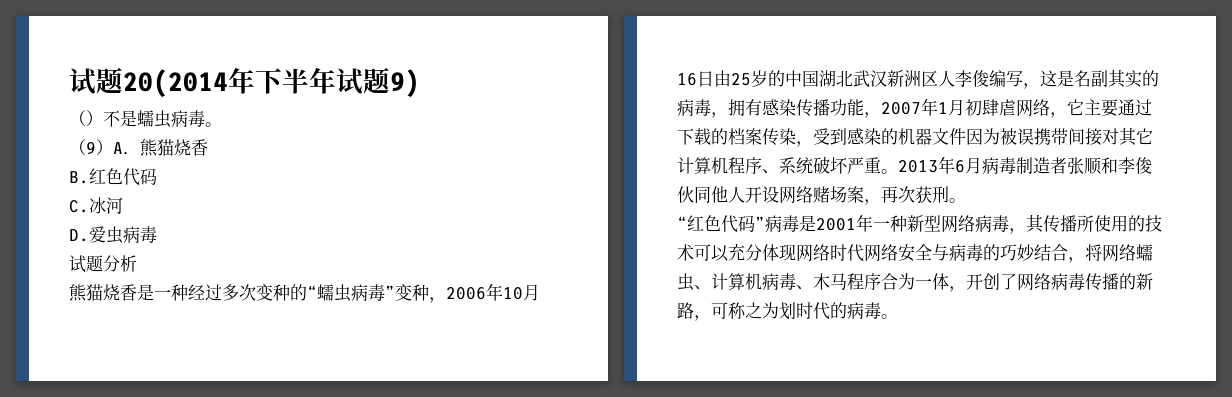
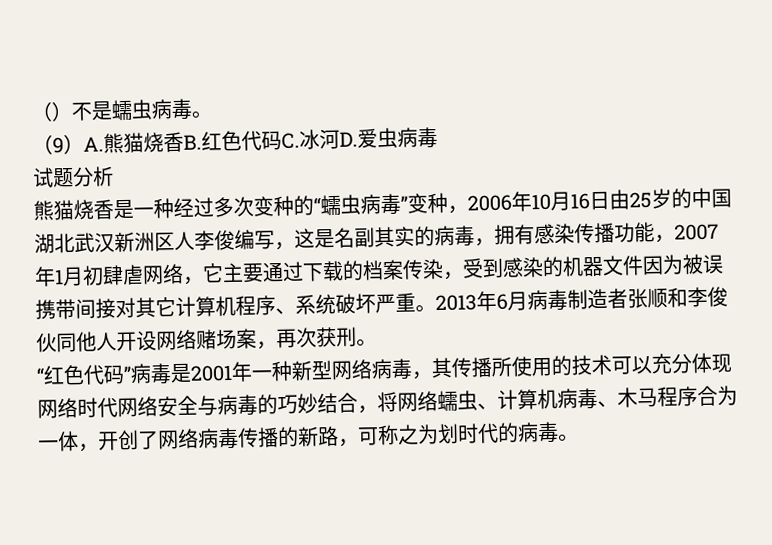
[69,67,420,97] 试题20(2014年下半年试题9) // -> (31, 111) none
[113,139,208,157] A．熊猫烧香 // -> [83,131,184,154] A.熊猫烧香
(157, 176) // -> (282, 140) none
(123, 205) // -> (340, 139) none

